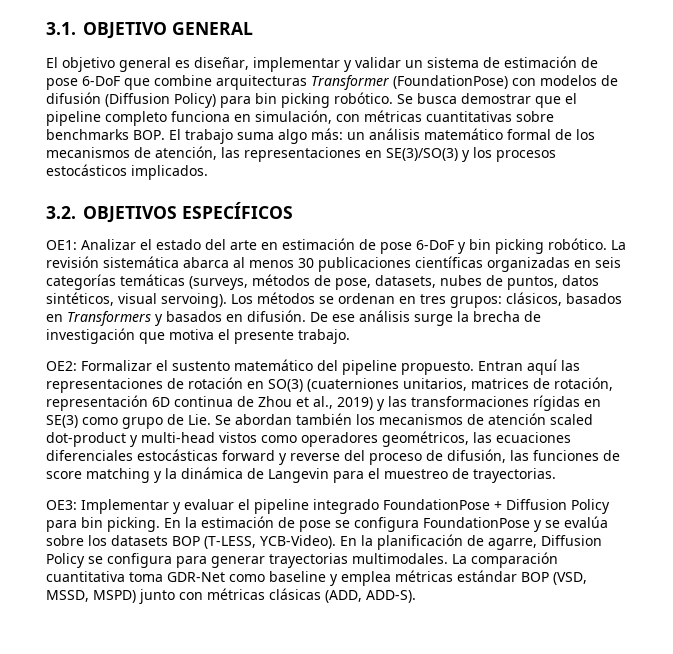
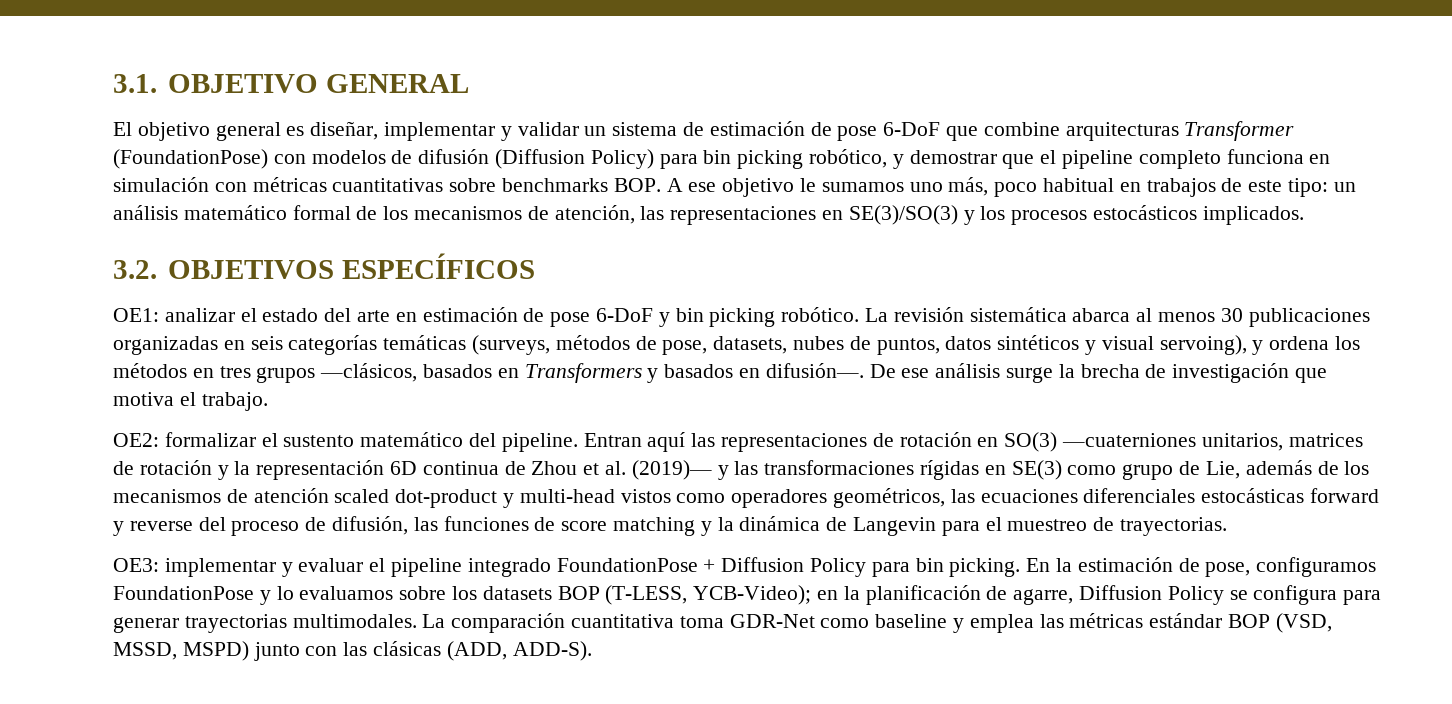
[334,92,457,104] robótico. Se busca -> [809,149,904,169] robótico, y
[255,110,332,124] simulación, -> [113,177,209,192] simulación
[169,128,343,144] El trabajo suma algo más: -> [666,177,1329,197] A ese objetivo le sumamos uno más, poco habitual en trabajos de este tipo:
[81,239,136,250] Analizar -> [164,308,235,322] analizar
[415,256,483,268] científicas -> (1370, 317) none
[46,292,562,308] sintéticos, visual servoing). Los métodos se ordenan en tres grupos: clásicos, -> [997,335,1361,355] [113,363,418,383] sintéticos y visual servoing), y ordena los métodos en tres grupos —clásicos,
[247,310,306,322] difusión. -> [765,363,864,378] difusión—.
[234,330,294,344] presente -> (196, 399) none
[81,360,152,371] Formalizar -> [164,432,256,447] formalizar
[342,360,474,375] pipeline propuesto. -> [501,433,578,452] pipeline.
[307,378,399,392] (cuaterniones -> [1062,433,1197,447] —cuaterniones
[554,377,613,391] rotación, -> [139,460,251,480] rotación y la
[313,396,373,410] al., 2019) -> [605,460,712,480] al. (2019)—
[188,413,352,425] Lie. Se abordan también -> [1205,460,1339,479] Lie, además de
[81,499,169,514] Implementar -> [164,558,276,577] implementar
[299,516,608,532] pose se configura FoundationPose y se evalúa -> [1205,557,1377,577] [113,586,394,605] pose, configuramos FoundationPose y lo evaluamos
[260,535,357,549] YCB-Video). En -> [693,585,839,605] YCB-Video); en
(391, 578) none -> [1039,614,1064,628] las
[207,588,265,600] métricas -> [343,642,368,656] las

